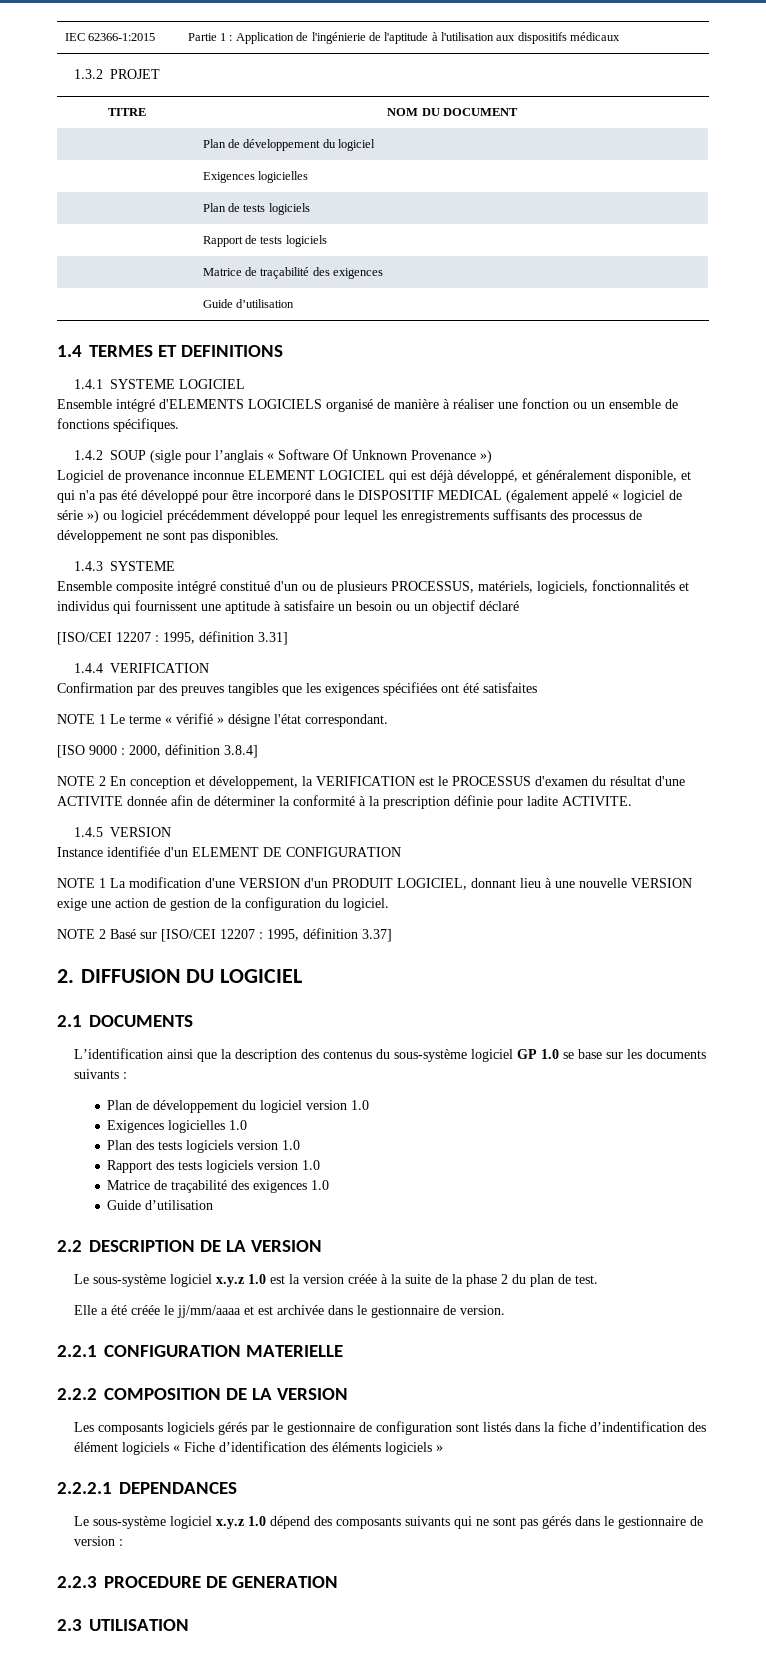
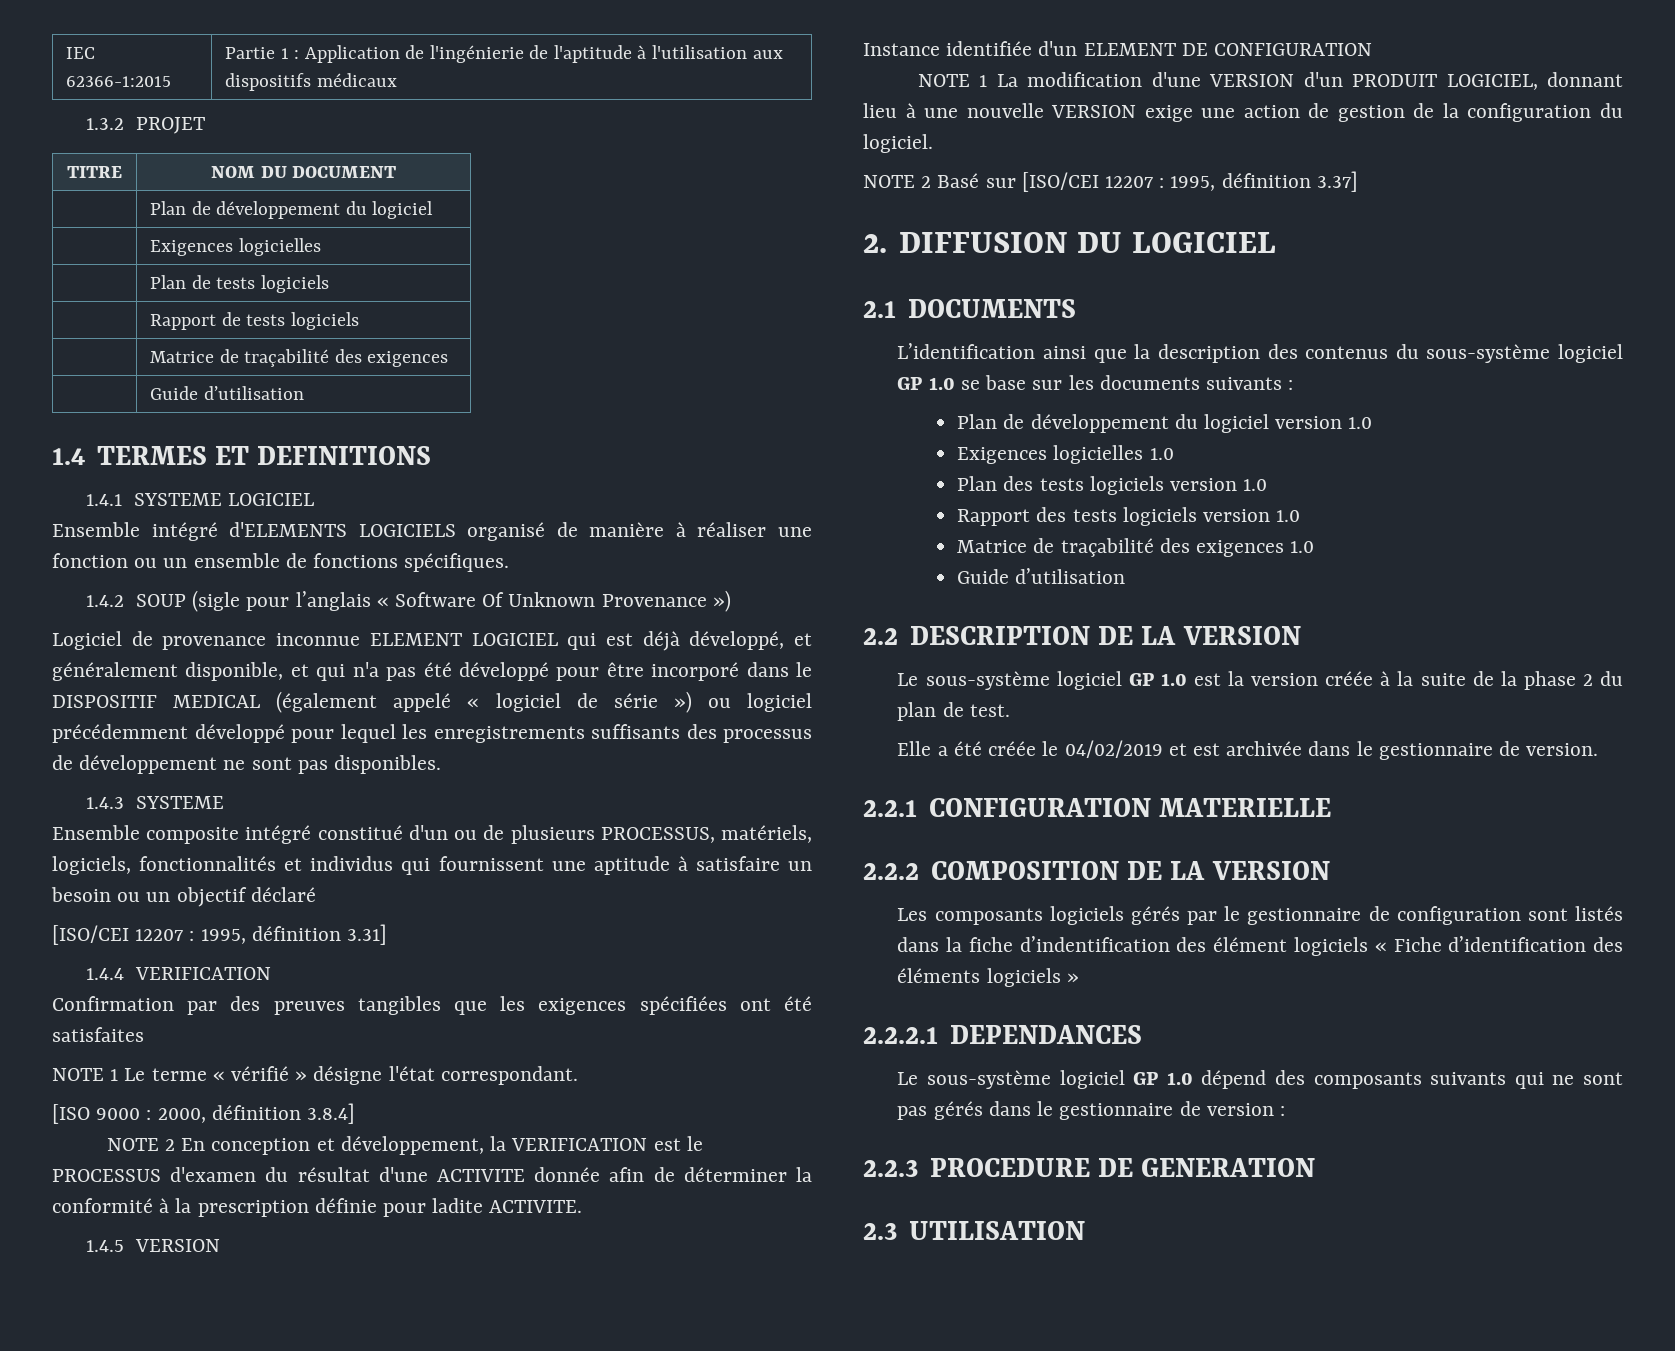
[216,1277,245,1287] x.y.z -> [1128,673,1154,686] GP
[177,1305,242,1318] jj/mm/aaaa -> [1064,740,1163,758] 04/02/2019
[216,1519,245,1529] x.y.z -> [1133,1072,1159,1085] GP

